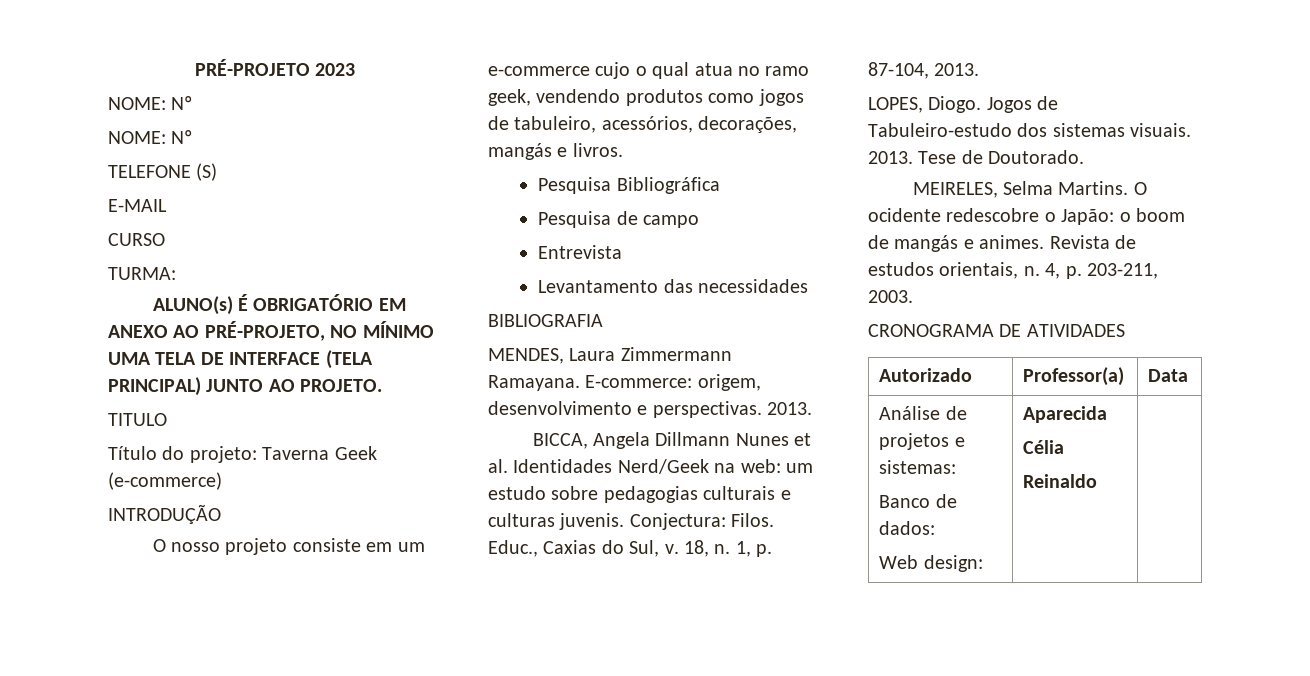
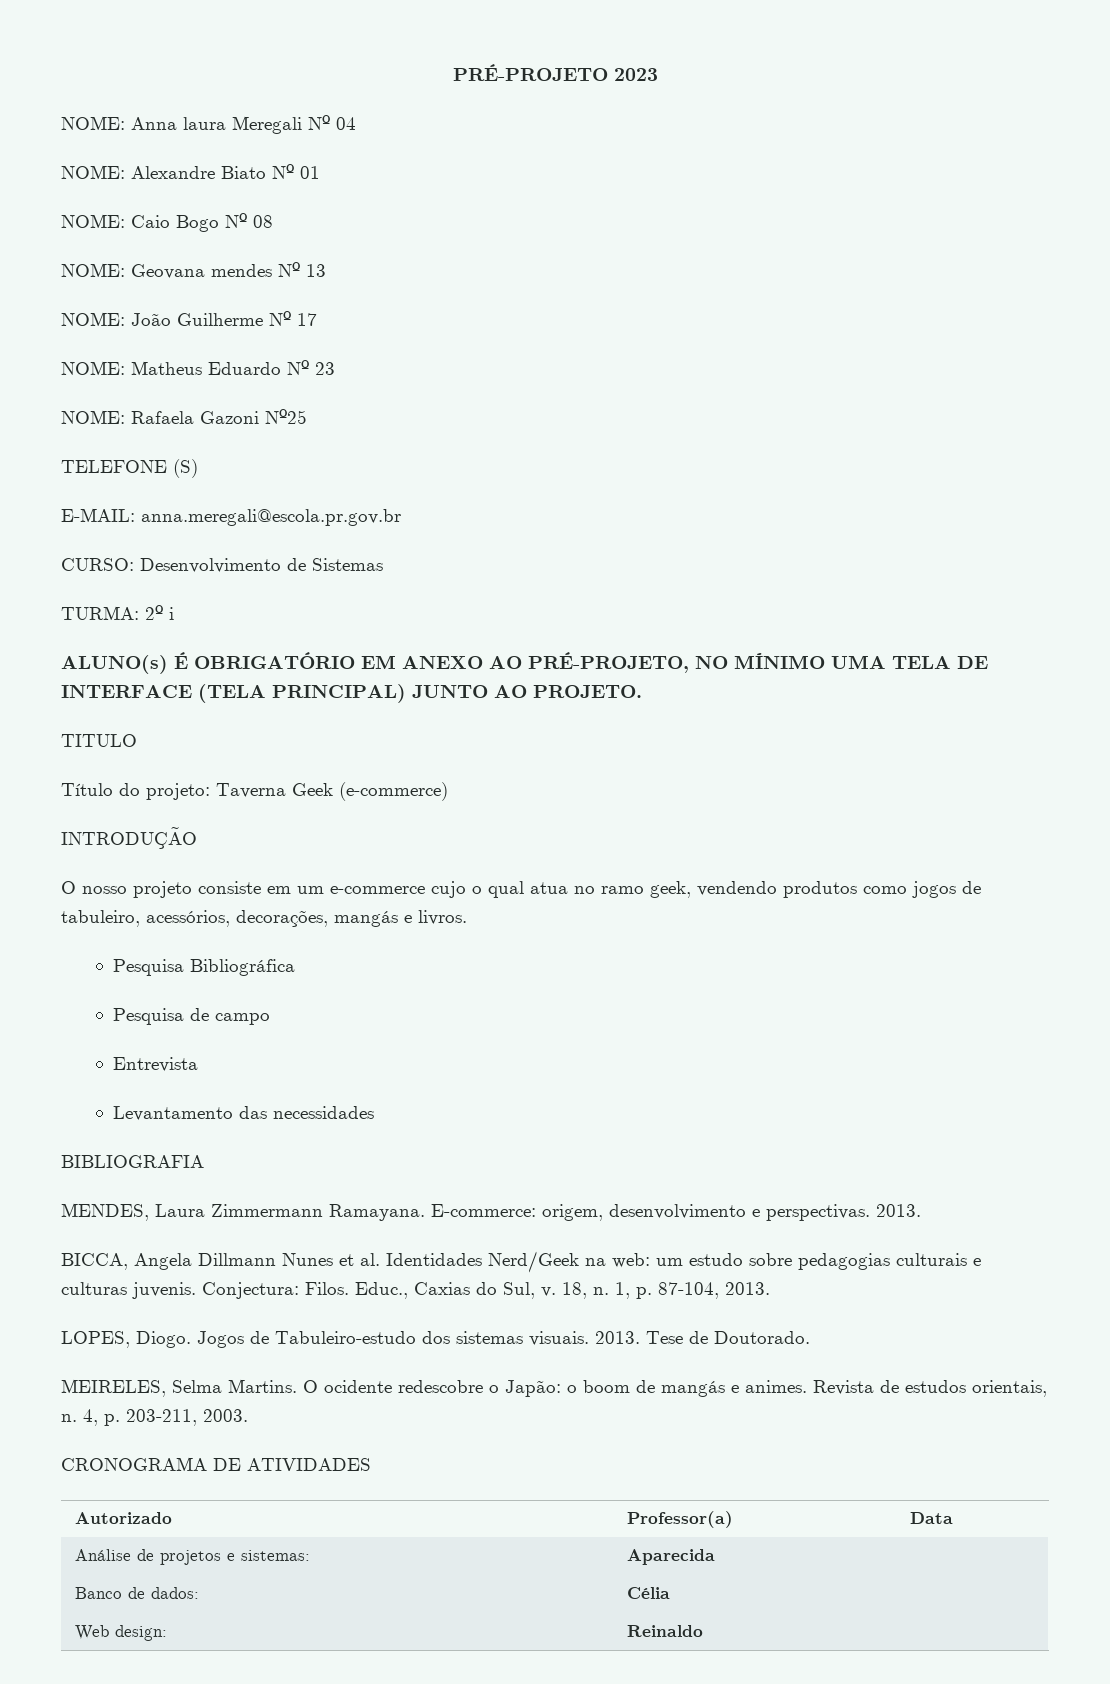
[171,96,193,110] [108,130,193,144] [108,163,218,181] [108,199,167,212] [108,233,165,246] Nº // NOME: Nº // TELEFONE (S) // E-MAIL // CURSO -> [131,115,356,134] [61,164,320,179] [61,213,273,232] [61,262,326,279] [61,311,317,326] [61,360,335,375] [61,409,307,424] [61,459,198,478] [61,508,401,526] [61,558,383,573] Anna laura Meregali Nº 04 // NOME: Alexandre Biato Nº 01 // NOME: Caio Bogo Nº 08 // NOME: Geovana mendes Nº 13 // NOME: João Guilherme Nº 17 // NOME: Matheus Eduardo Nº 23 // NOME: Rafaela Gazoni Nº25 // TELEFONE (S) // E-MAIL: anna.meregali@escola.pr.gov.br // CURSO: Desenvolvimento de Sistemas
(176, 273) none -> [145,605,174,620] 2º i

